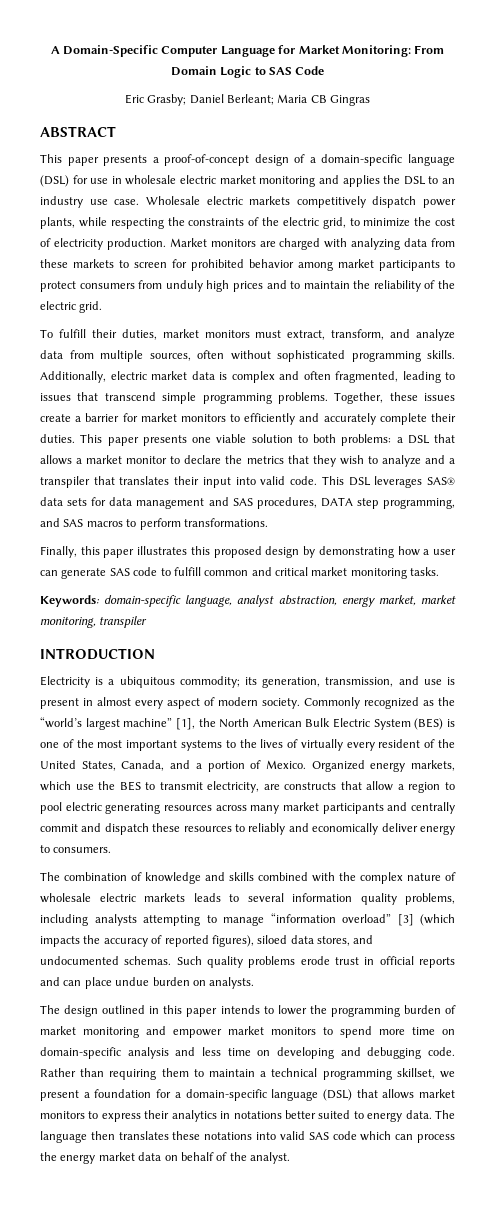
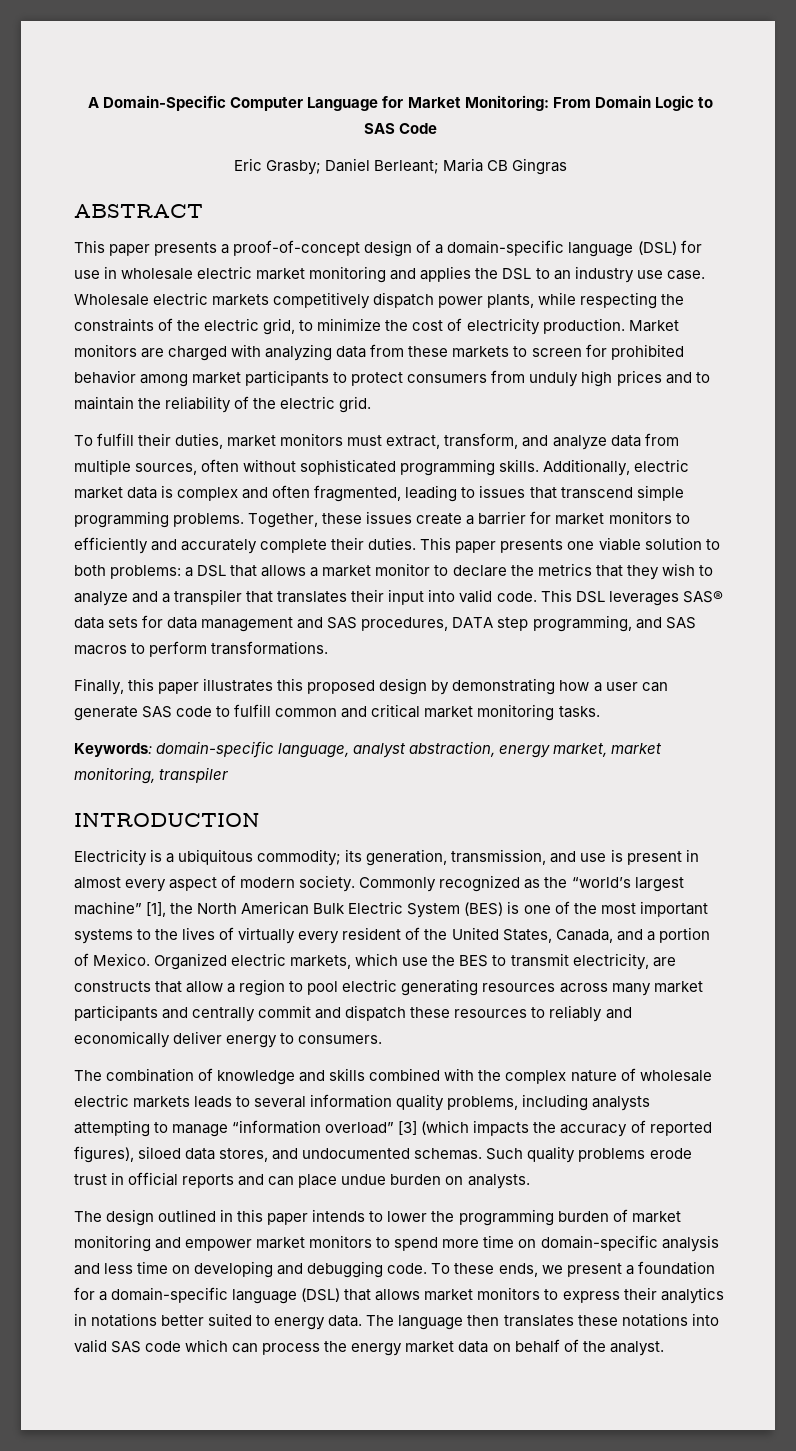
[370,762,406,772] energy -> [231,953,287,966] electric
[40,1068,435,1080] Rather than requiring them to maintain a technical programming skillset, -> [431,1263,538,1277] To these ends,

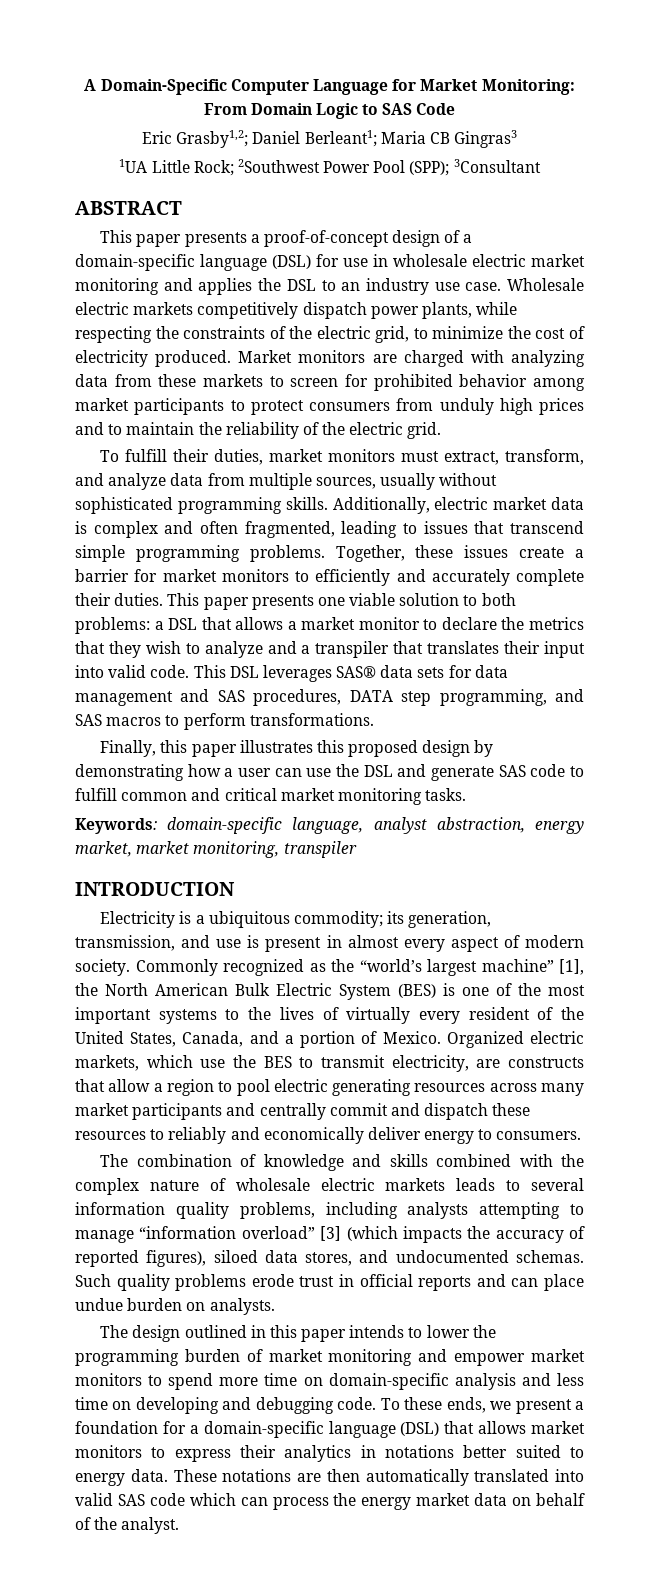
[265,158,568,175] Grasby; Daniel Berleant; Maria CB Gingras -> [176,130,518,148] [119,159,541,176] Grasby1,2; Daniel Berleant1; Maria CB Gingras3 // 1UA Little Rock; 2Southwest Power Pool (SPP); 3Consultant
[542,318,625,334] production. -> [155,350,232,367] produced.
[201,459,240,472] often -> [380,473,436,490] usually
(668, 687) none -> [306,764,427,777] use the DSL and
[366,1313,688,1330] The language then translates these notations -> [173,1469,550,1486] These notations are then automatically translated

